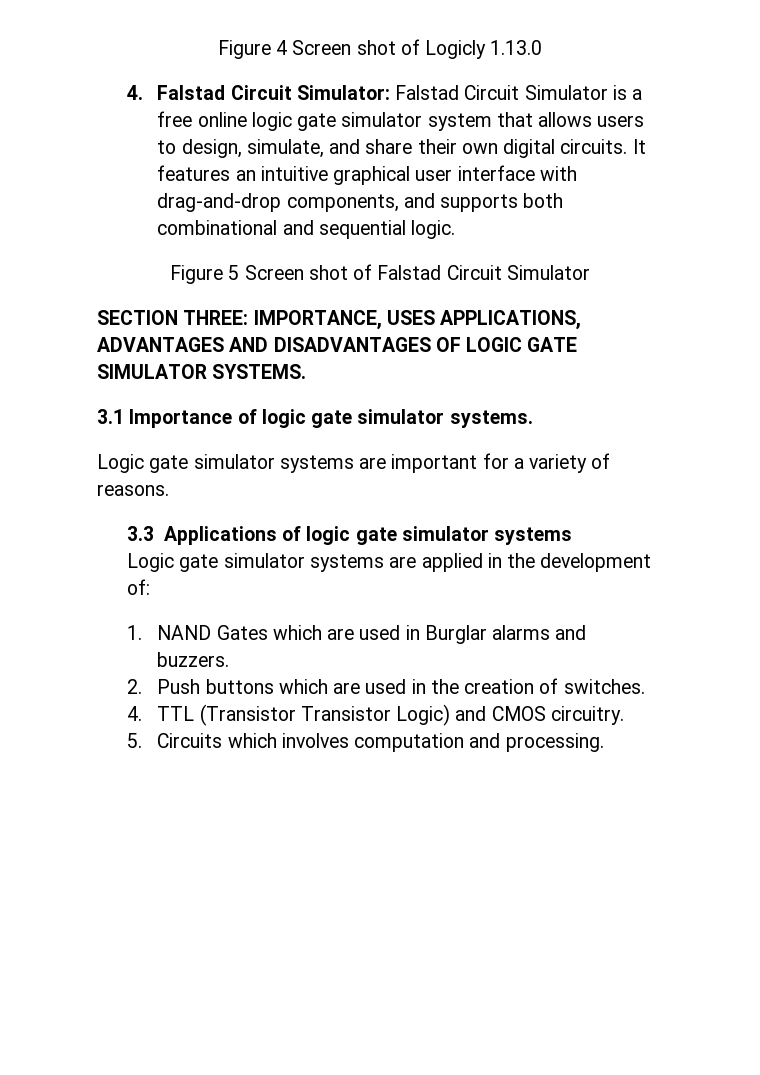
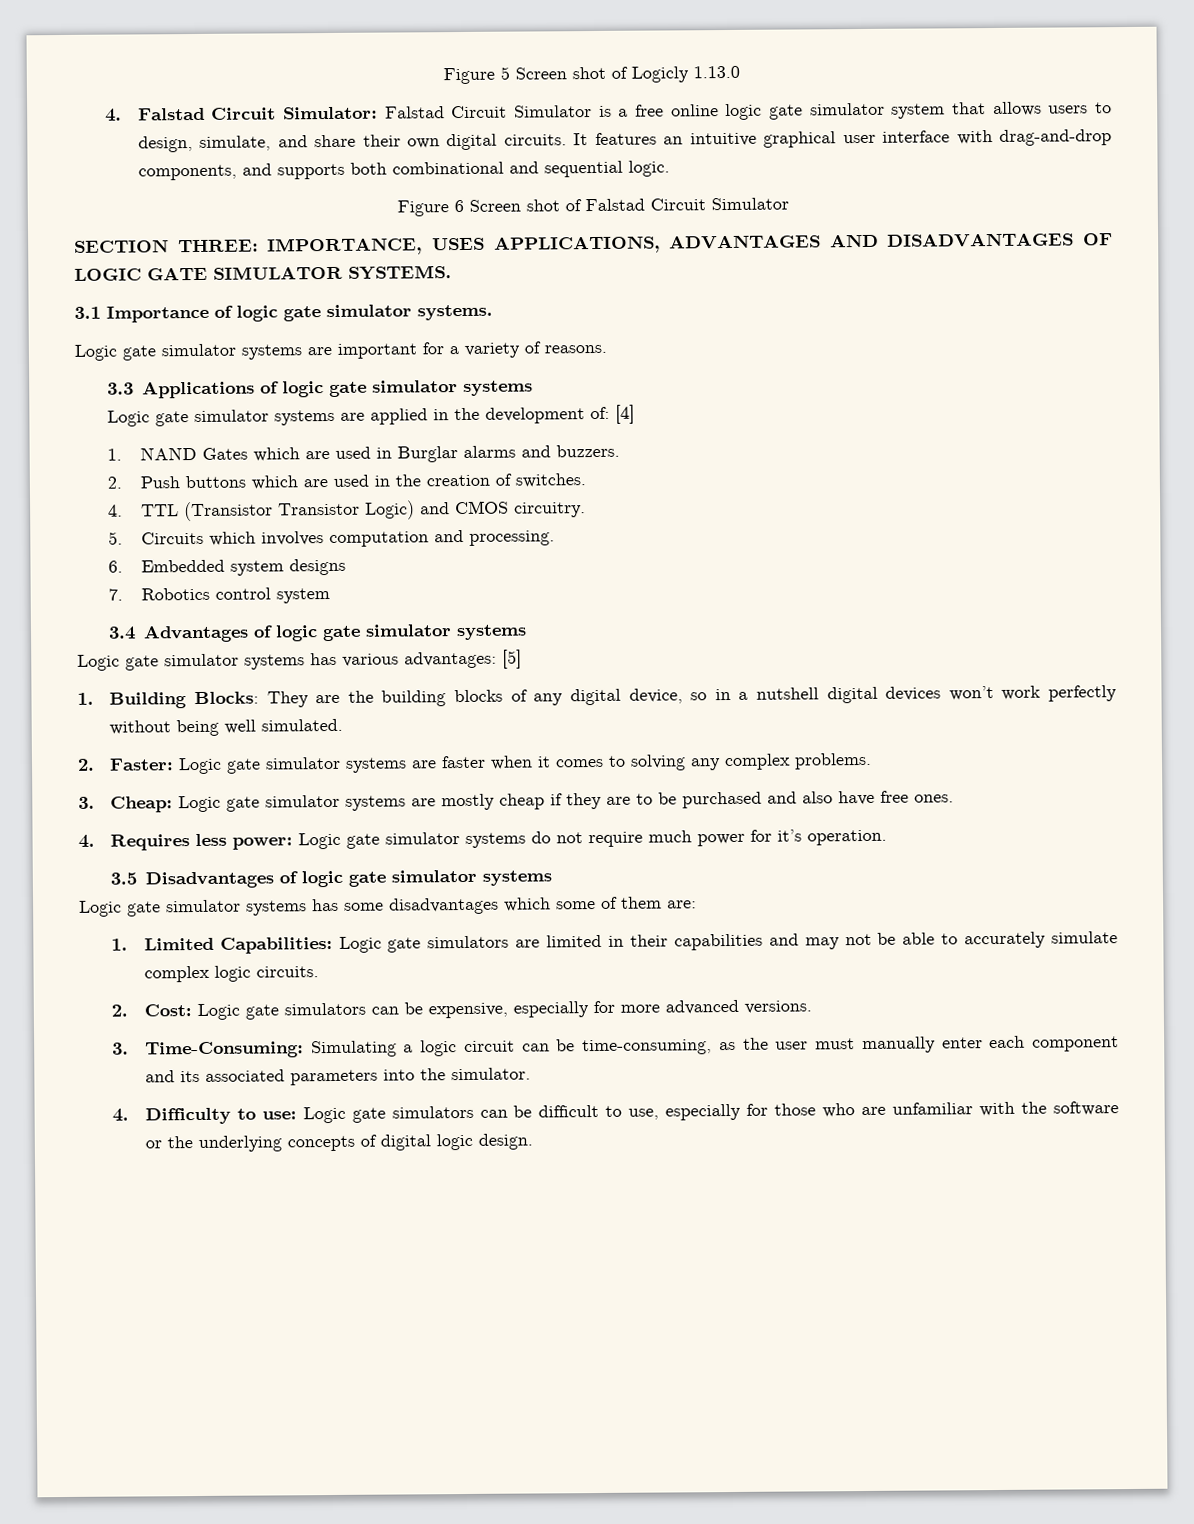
[217,40,287,59] Figure 4 -> [443,66,510,85] Figure 5
[228,265,240,280] 5 -> [453,199,464,213] 6
(151, 587) none -> [615,404,636,424] [4]
(604, 742) none -> [108,558,346,576] [108,587,330,604] [108,624,528,643] [77,649,522,671] [77,685,1117,709] [109,718,344,737] [77,752,873,775] [78,790,955,813] [78,829,888,851] [110,869,553,889] [79,896,697,917] [111,931,1119,954] [143,965,319,983] [111,999,812,1021] [112,1035,1120,1059] [144,1067,531,1086] [112,1101,1120,1125] [144,1133,533,1153] // 6. Embedded system designs // 7. Robotics control system // 3.4 Advantages of logic gate simulator systems // Logic gate simulator systems has various advantages: [5] // 1. Building Blocks: They are the building blocks of any digital device, so in a nutshell digital devices won’t work perfectly without being well simulated. // 2. Faster: Logic gate simulator systems are faster when it comes to solving any complex problems. // 3. Cheap: Logic gate simulator systems are mostly cheap if they are to be purchased and also have free ones. // 4. Requires less power: Logic gate simulator systems do not require much power for it’s operation. // 3.5 Disadvantages of logic gate simulator systems // Logic gate simulator systems has some disadvantages which some of them are: // 1. Limited Capabilities: Logic gate simulators are limited in their capabilities and may not be able to accurately simulate complex logic circuits. // 2. Cost: Logic gate simulators can be expensive, especially for more advanced versions. // 3. Time-Consuming: Simulating a logic circuit can be time-consuming, as the user must manually enter each component and its associated parameters into the simulator. // 4. Difficulty to use: Logic gate simulators can be difficult to use, especially for those who are unfamiliar with the software or the underlying concepts of digital logic design.

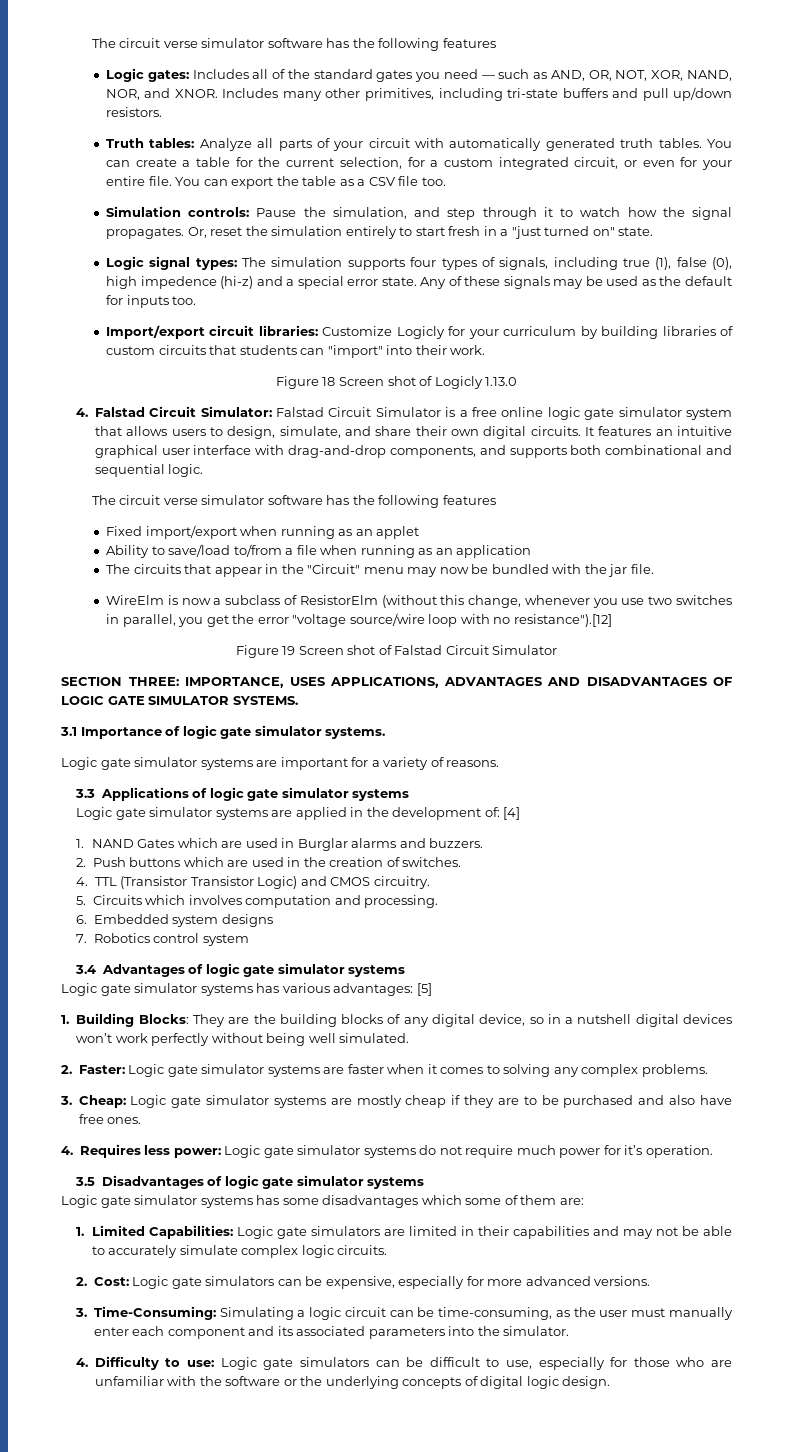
[443,66,510,85] Figure 5 -> [91,38,496,51] [105,68,732,82] [105,87,732,101] [105,107,162,117] [105,138,733,151] [105,157,732,170] [105,176,446,189] [105,206,732,220] [105,226,654,239] [105,256,732,270] [105,276,732,289] [105,295,197,308] [105,325,733,339] [105,345,486,358] [275,376,336,389] The circuit verse simulator software has the following features // Logic gates: Includes all of the standard gates you need — such as AND, OR, NOT, XOR, NAND, NOR, and XNOR. Includes many other primitives, including tri-state buffers and pull up/down resistors. // Truth tables: Analyze all parts of your circuit with automatically generated truth tables. You can create a table for the current selection, for a custom integrated circuit, or even for your entire file. You can export the table as a CSV file too. // Simulation controls: Pause the simulation, and step through it to watch how the signal propagates. Or, reset the simulation entirely to start fresh in a "just turned on" state. // Logic signal types: The simulation supports four types of signals, including true (1), false (0), high impedence (hi-z) and a special error state. Any of these signals may be used as the default for inputs too. // Import/export circuit libraries: Customize Logicly for your curriculum by building libraries of custom circuits that students can "import" into their work. // Figure 18
[396,199,464,217] // Figure 6 -> [91,495,496,508] [105,525,420,539] [105,544,532,558] [105,564,654,577] [105,595,733,608] [105,613,612,627] [235,645,296,658] // The circuit verse simulator software has the following features // Fixed import/export when running as an applet // Ability to save/load to/from a file when running as an application // The circuits that appear in the "Circuit" menu may now be bundled with the jar file. // WireElm is now a subclass of ResistorElm (without this change, whenever you use two switches in parallel, you get the error "voltage source/wire loop with no resistance").[12] // Figure 19

